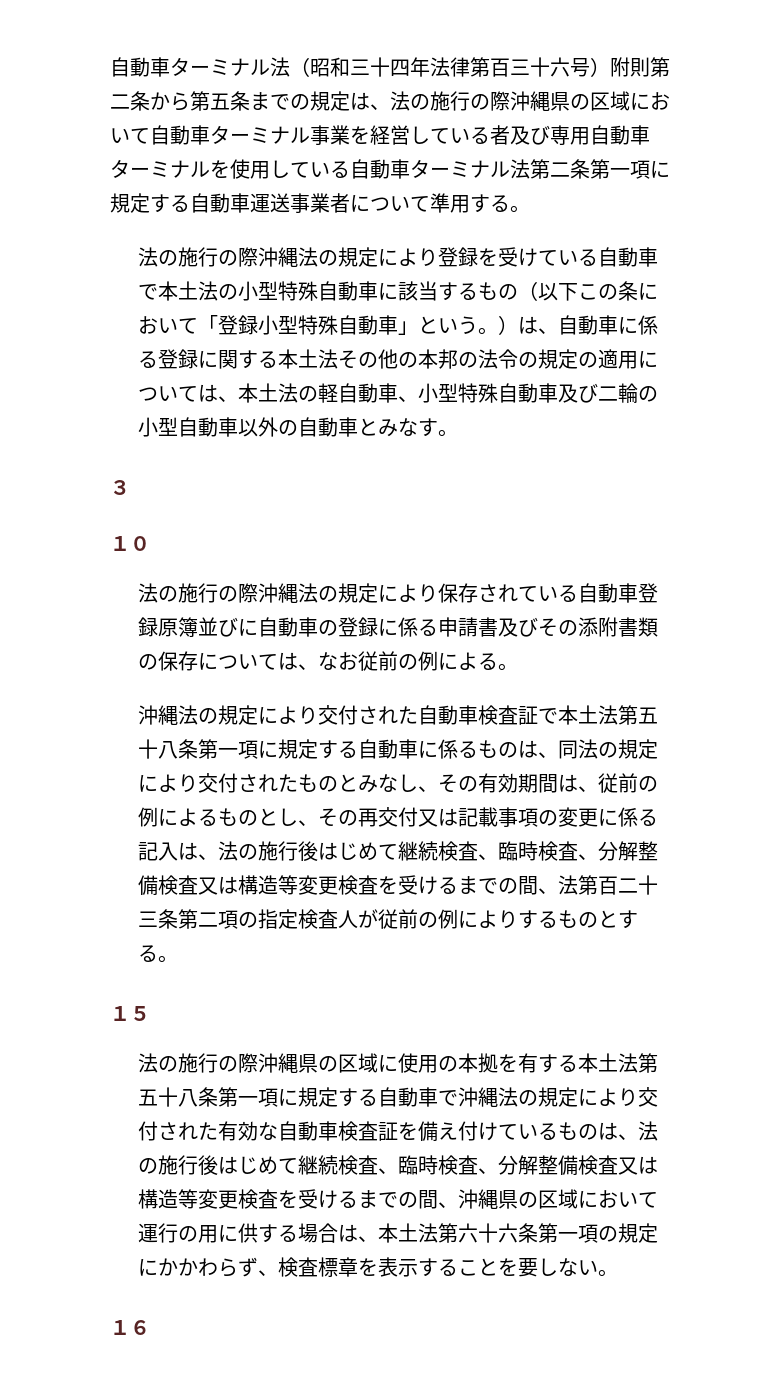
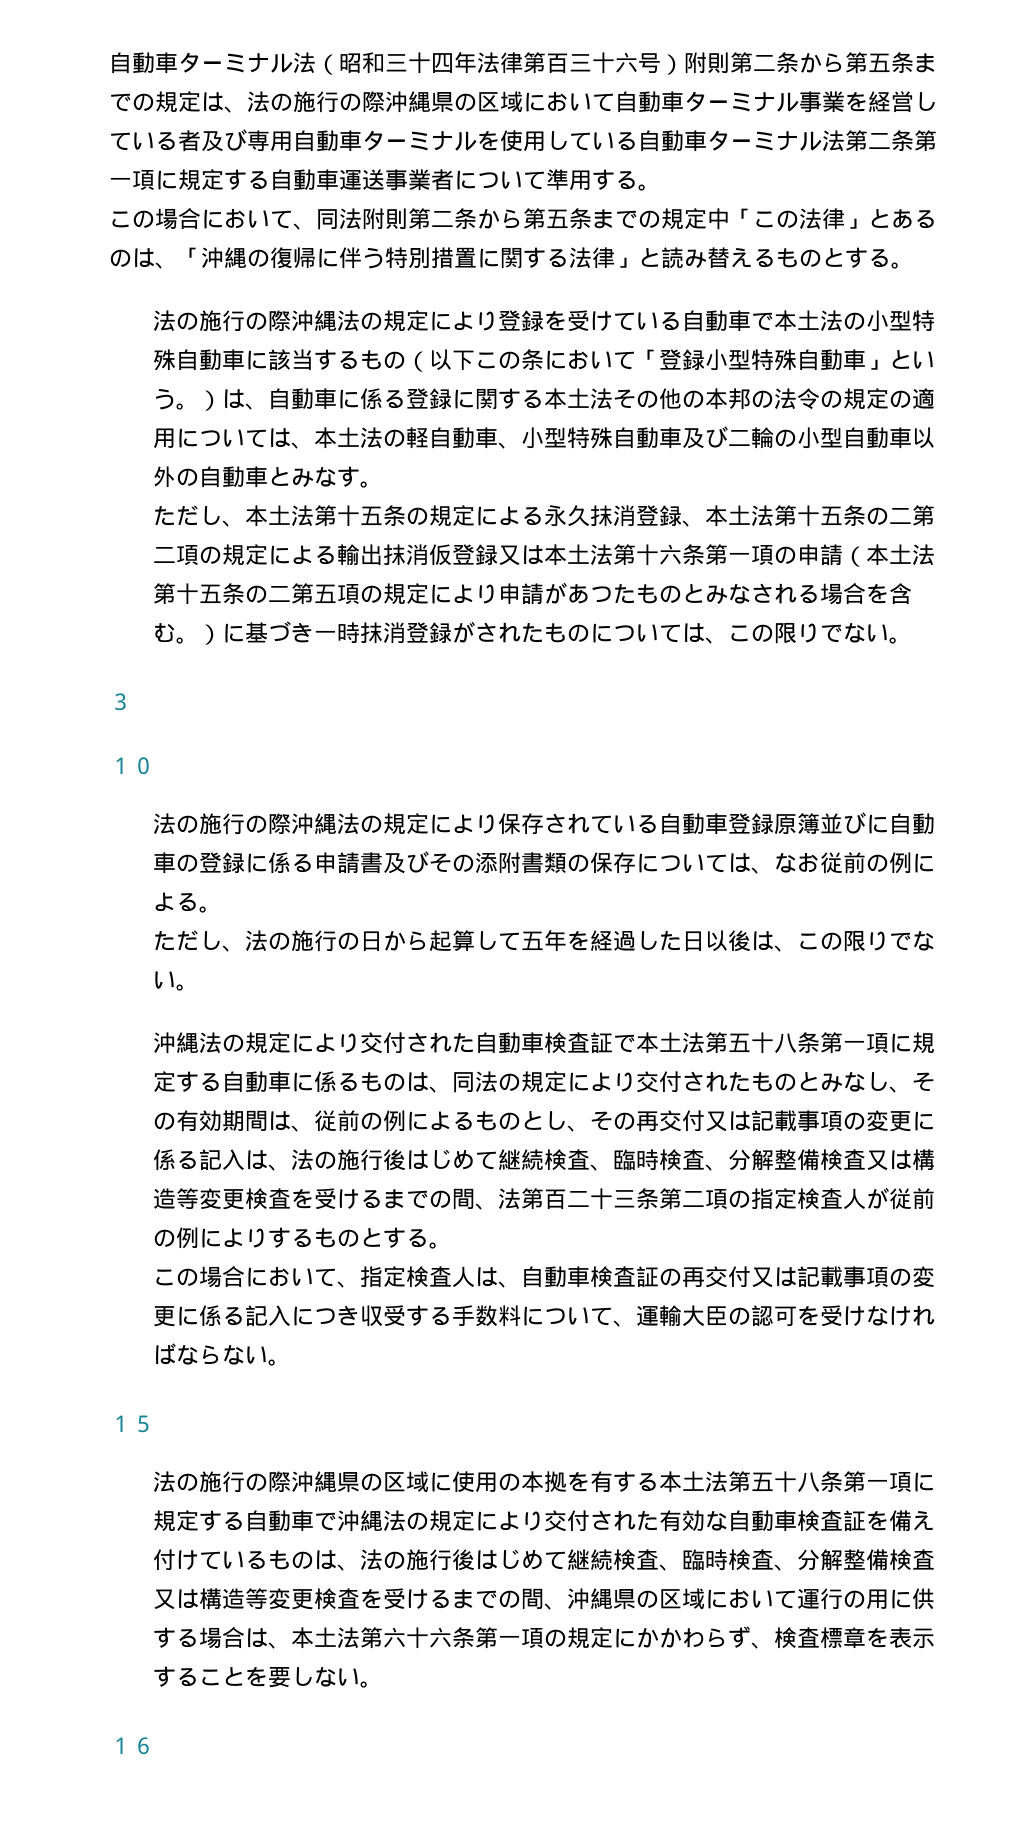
(530, 209) none -> [109,208,937,230] [109,247,914,269] // この場合において、同法附則第二条から第五条までの規定中「この法律」とあるのは、「沖縄の復帰に伴う特別措置に関する法律」と読み替えるものとする。
(459, 433) none -> [153,505,936,527] [153,544,936,567] [153,582,913,605] [153,621,913,645] // ただし、本土法第十五条の規定による永久抹消登録、本土法第十五条の二第二項の規定による輸出抹消仮登録又は本土法第十六条第一項の申請（本土法第十五条の二第五項の規定により申請があつたものとみなされる場合を含む。）に基づき一時抹消登録がされたものについては、この限りでない。
(519, 667) none -> [153,930,936,952] [153,971,200,991] // ただし、法の施行の日から起算して五年を経過した日以後は、この限りでない。
(179, 959) none -> [153,1266,936,1288] [153,1305,936,1327] [153,1343,292,1366] // この場合において、指定検査人は、自動車検査証の再交付又は記載事項の変更に係る記入につき収受する手数料について、運輸大臣の認可を受けなければならない。

